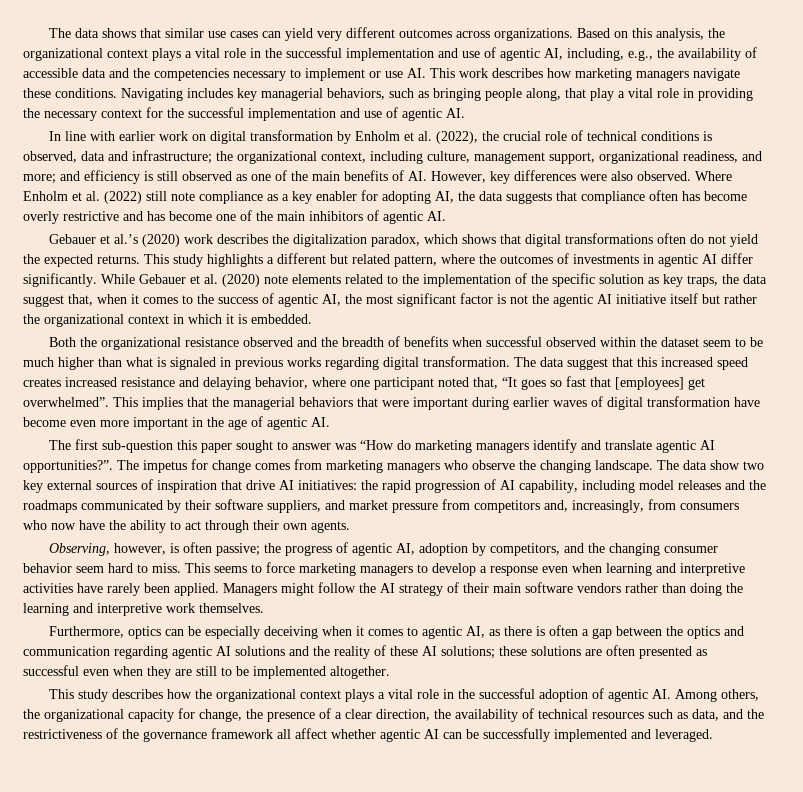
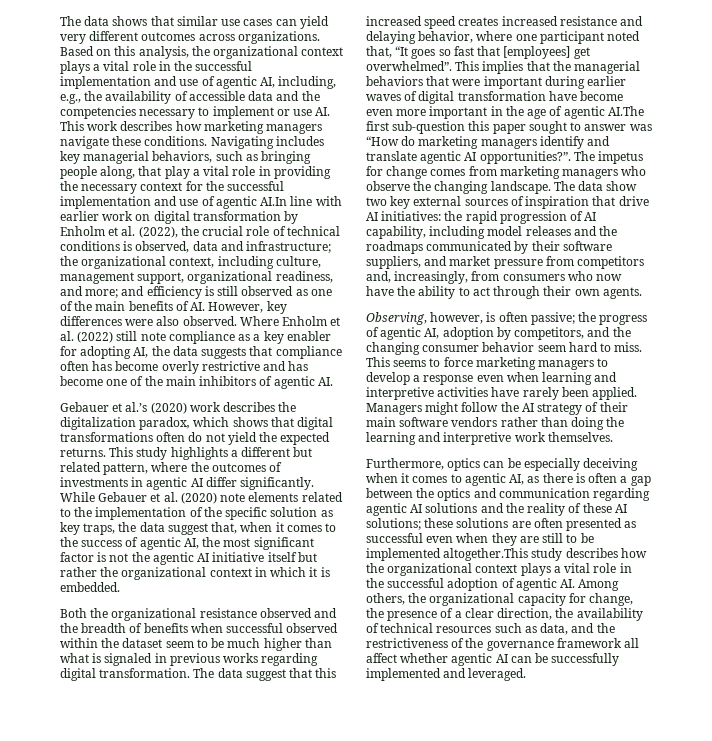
[446,108,465,118] [48,131,61,141] AI. // In -> [260,197,288,206] AI.In
[311,417,330,427] [48,440,71,450] AI. // The -> [607,106,644,116] AI.The
[330,666,390,679] [48,689,74,699] altogether. // This -> [443,548,529,561] altogether.This

